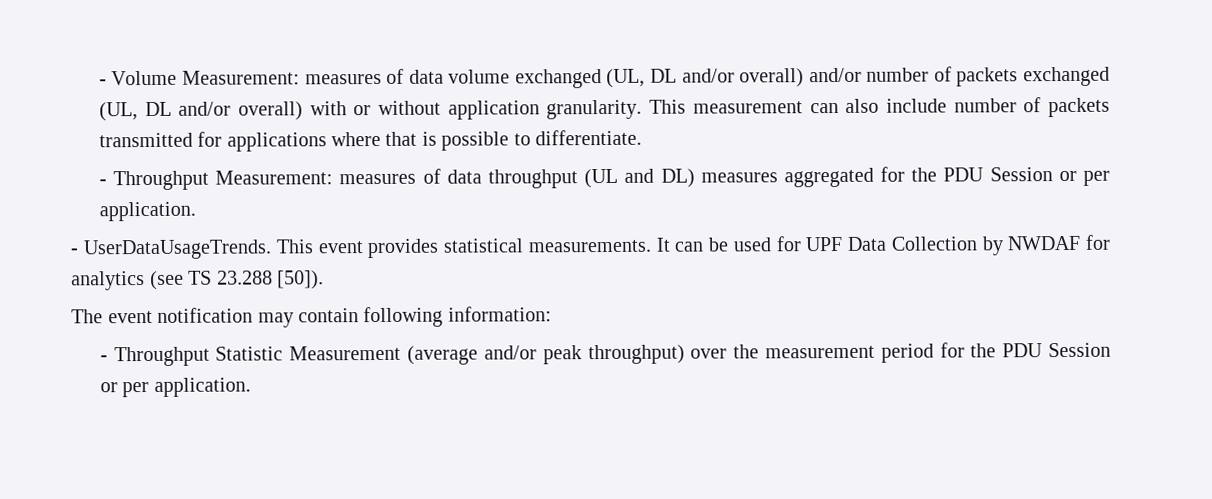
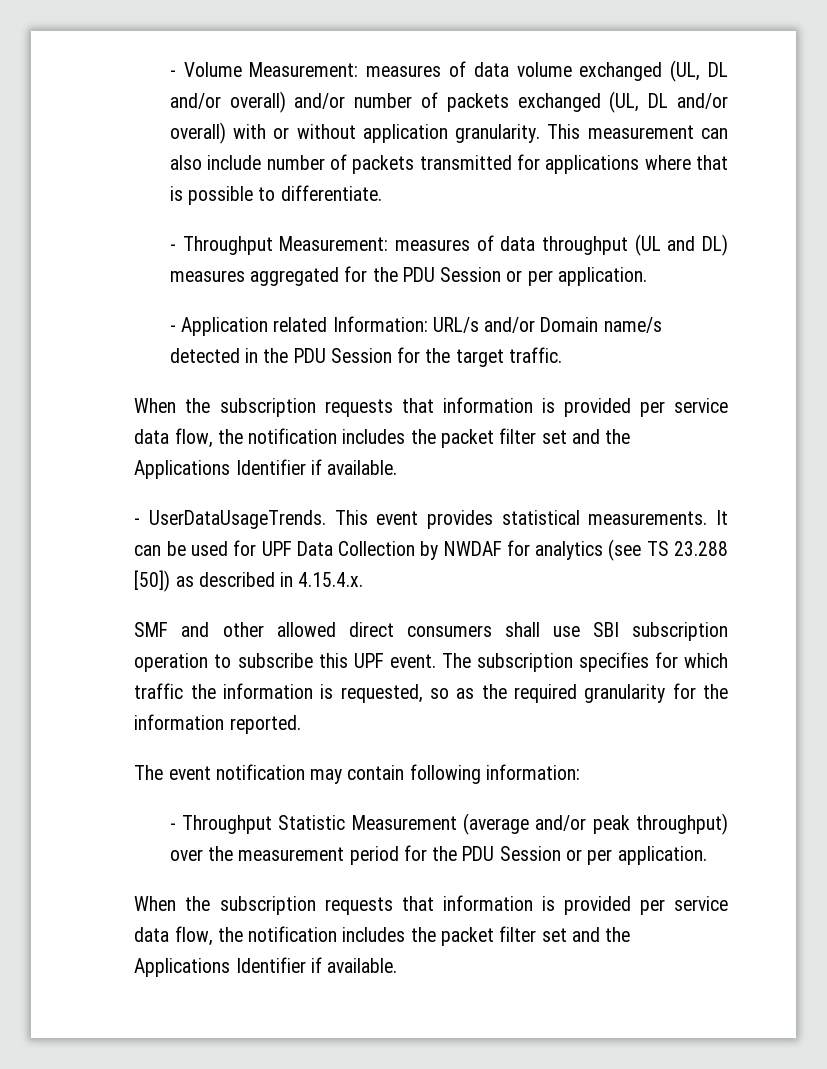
(196, 211) none -> [169,316,662,336] [169,347,562,367] [134,397,729,417] [134,428,631,448] [134,459,398,479] // - Application related Information: URL/s and/or Domain name/s detected in the PDU Session for the target traffic. // When the subscription requests that information is provided per service data flow, the notification includes the packet filter set and the Applications Identifier if available.
[277,270,325,290] [50]). -> [134,570,364,592] [134,622,729,641] [134,652,728,672] [134,683,729,703] [134,714,301,734] [50]) as described in 4.15.4.x. // SMF and other allowed direct consumers shall use SBI subscription operation to subscribe this UPF event. The subscription specifies for which traffic the information is requested, so as the required granularity for the information reported.
(251, 387) none -> [134,895,729,915] [134,926,631,946] [134,957,398,977] // When the subscription requests that information is provided per service data flow, the notification includes the packet filter set and the Applications Identifier if available.

